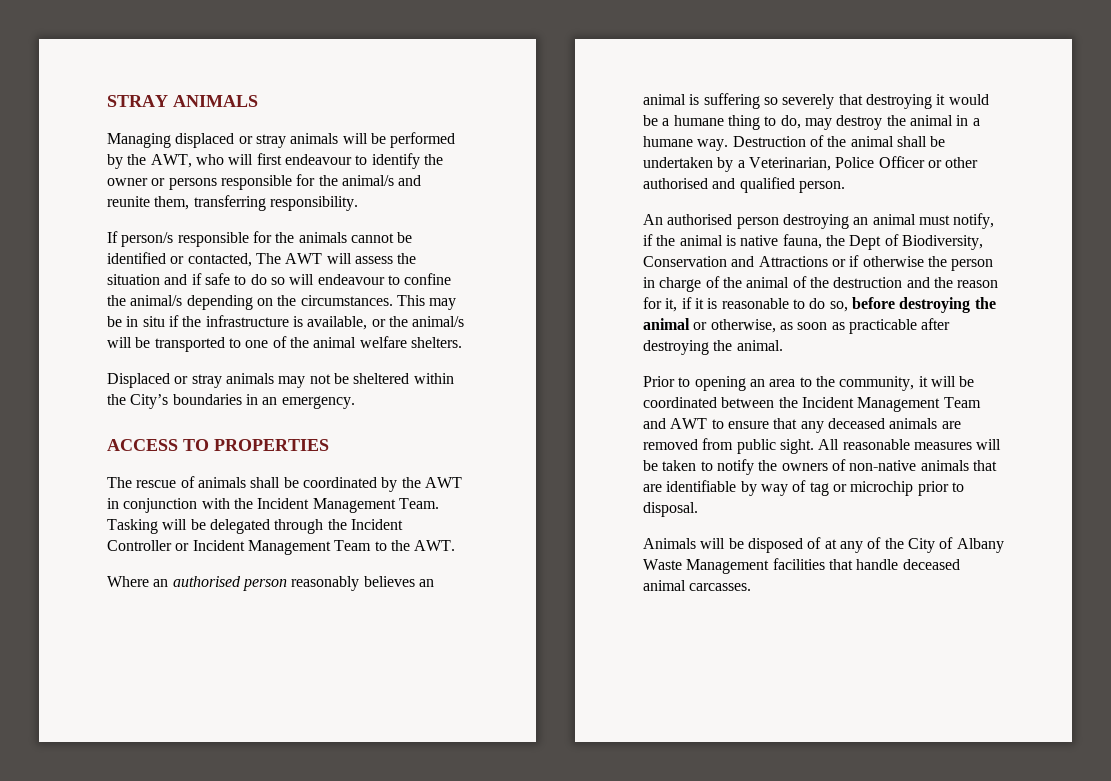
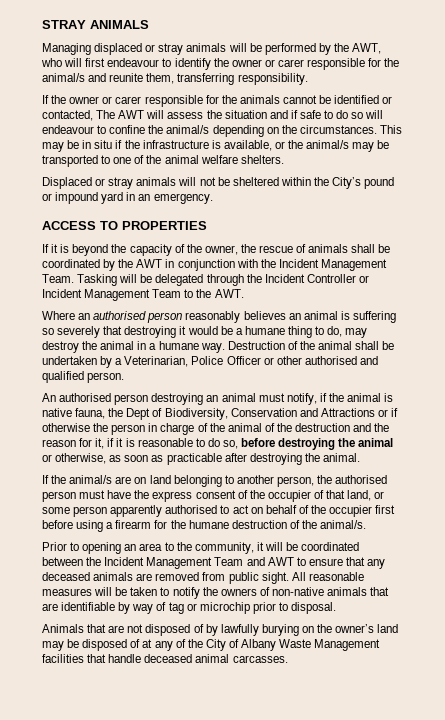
[168,178,217,190] persons -> [277,59,304,67] carer
[121,232,174,247] person/s -> [51,95,142,104] the owner or carer
[107,337,132,348] will -> [352,142,375,152] may
[278,376,306,388] may -> [178,177,197,186] will
[172,394,242,405] boundaries -> [364,177,395,189] [42,192,124,204] pound or impound yard
[107,477,132,488] The -> [42,244,256,256] If it is beyond the capacity of the owner, the
(783, 345) none -> [42,475,388,487] [42,490,385,502] [42,505,396,517] [42,520,367,532] // If the animal/s are on land belonging to another person, the authorised person must have the express consent of the occupier of that land, or some person apparently authorised to act on behalf of the occupier first before using a firearm for the humane destruction of the animal/s.
[700,538,726,549] will -> [87,624,399,636] [42,641,64,651] that are not disposed of by lawfully burying on the owner’s land may

